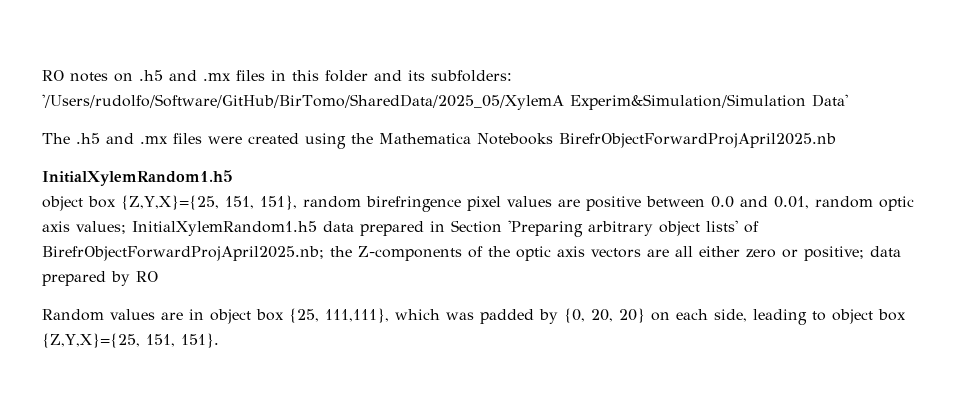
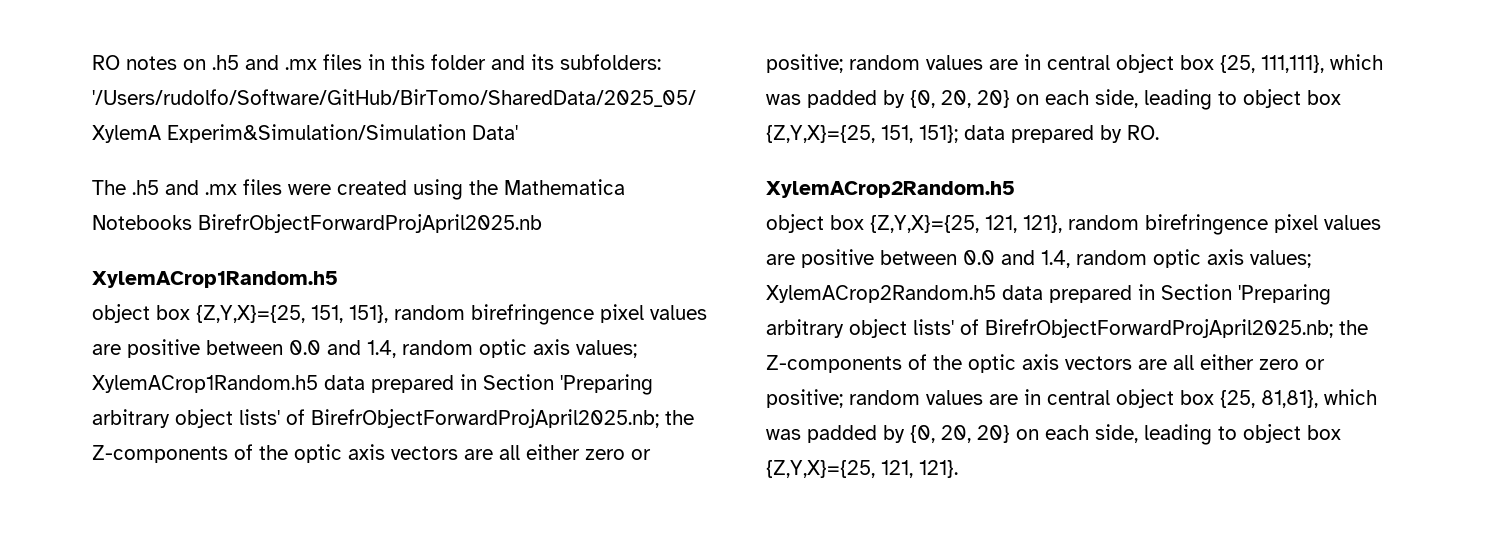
[42,170,233,186] InitialXylemRandom1.h5 -> [92,271,338,288] XylemACrop1Random.h5
[773,196,914,211] [42,221,317,236] 0.01, random optic axis values; InitialXylemRandom1.h5 -> [367,339,637,358] [92,375,318,393] 1.4, random optic axis values; XylemACrop1Random.h5
[870,246,901,257] [42,271,158,286] [42,309,204,321] data prepared by RO // Random values are in -> [849,54,1110,70] random values are in central
[180,333,219,348] 151}. -> [919,125,1159,143] [766,181,1015,198] [766,214,1381,235] [766,249,1311,268] [766,284,1331,305] [766,319,1368,338] [766,354,1325,373] [766,389,1377,408] [766,424,1341,445] [766,460,958,478] 151}; data prepared by RO. // XylemACrop2Random.h5 // object box {Z,Y,X}={25, 121, 121}, random birefringence pixel values are positive between 0.0 and 1.4, random optic axis values; XylemACrop2Random.h5 data prepared in Section 'Preparing arbitrary object lists' of BirefrObjectForwardProjApril2025.nb; the Z-components of the optic axis vectors are all either zero or positive; random values are in central object box {25, 81,81}, which was padded by {0, 20, 20} on each side, leading to object box {Z,Y,X}={25, 121, 121}.

